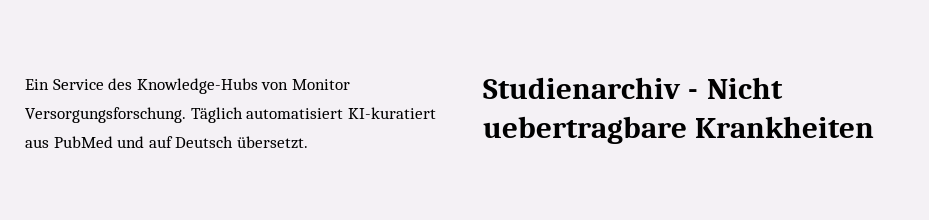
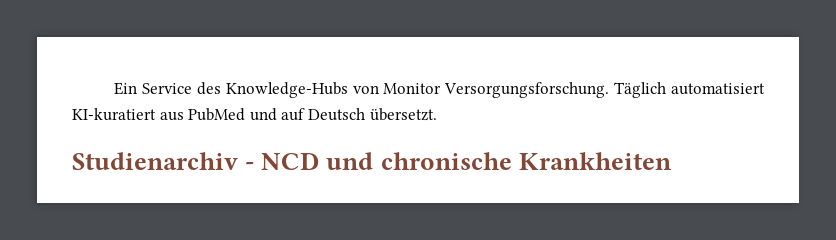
[706,77,783,99] [483,116,687,144] Nicht uebertragbare -> [261,152,512,170] NCD und chronische

